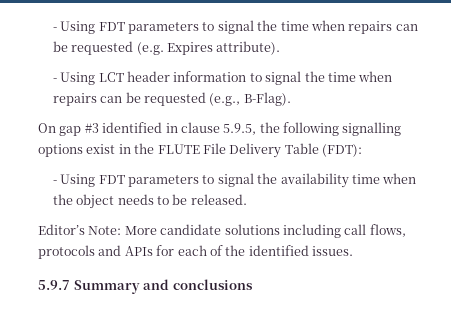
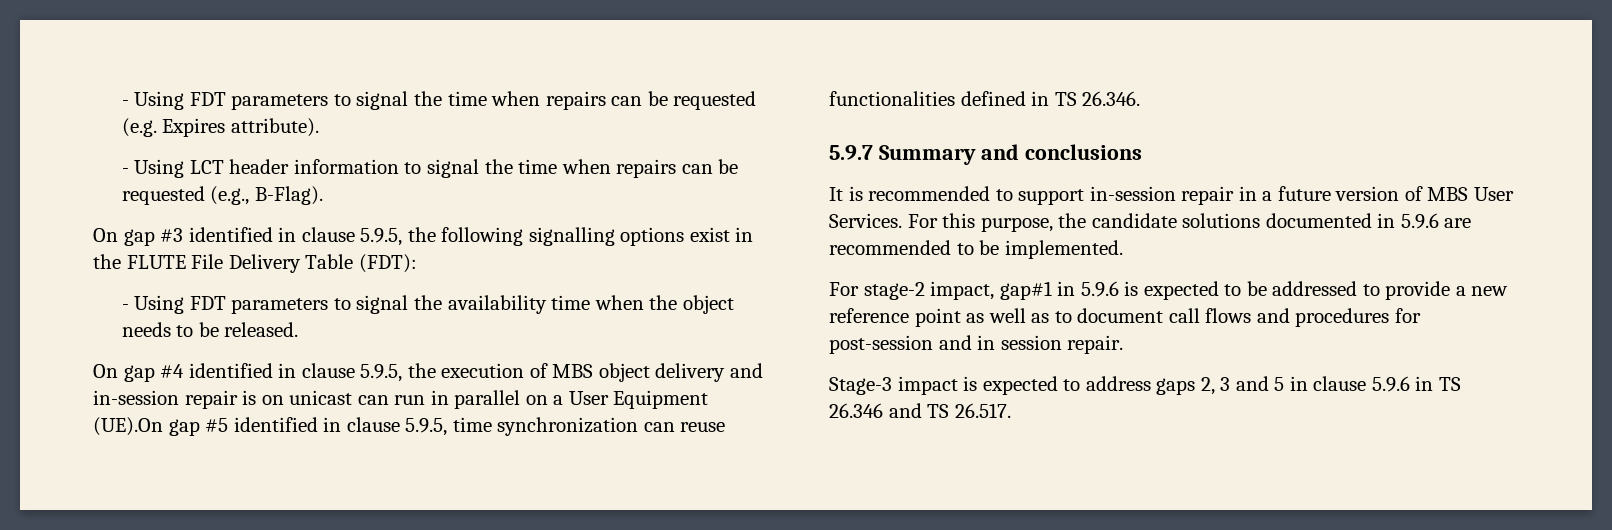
[38,224,406,238] [38,245,353,259] [38,279,253,294] Editor’s Note: More candidate solutions including call flows, protocols and APIs for each of the identified issues. // 5.9.7 Summary and conclusions -> [93,363,763,382] [93,390,709,409] [93,417,726,436] [829,91,1141,106] [829,144,1142,165] [829,186,1514,205] [829,213,1472,232] [829,240,1123,259] [829,281,1509,300] [829,308,1421,327] [829,335,1124,354] [829,376,1462,395] [829,403,1011,418] On gap #4 identified in clause 5.9.5, the execution of MBS object delivery and in-session repair is on unicast can run in parallel on a User Equipment (UE).On gap #5 identified in clause 5.9.5, time synchronization can reuse functionalities defined in TS 26.346. // 5.9.7 Summary and conclusions // It is recommended to support in-session repair in a future version of MBS User Services. For this purpose, the candidate solutions documented in 5.9.6 are recommended to be implemented. // For stage-2 impact, gap#1 in 5.9.6 is expected to be addressed to provide a new reference point as well as to document call flows and procedures for post-session and in session repair. // Stage-3 impact is expected to address gaps 2, 3 and 5 in clause 5.9.6 in TS 26.346 and TS 26.517.

